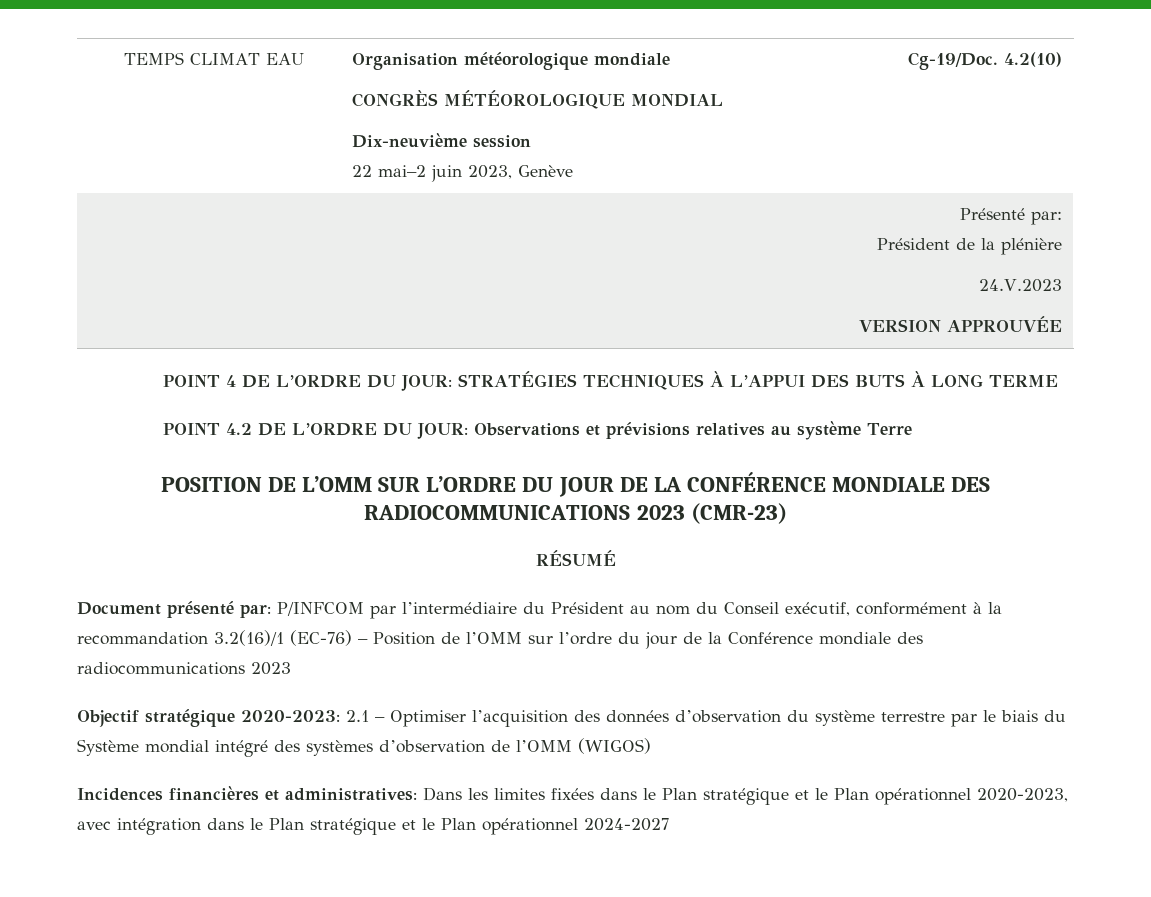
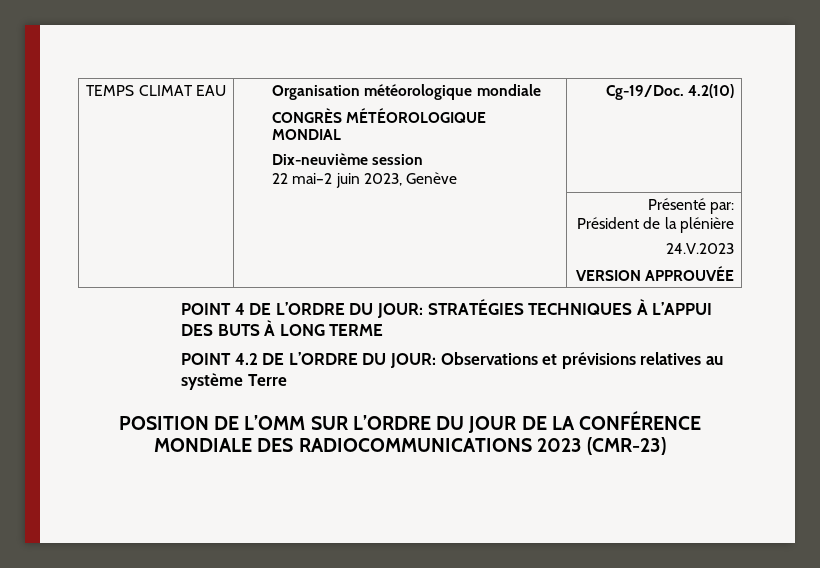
[535,550,616,566] [77,601,1002,619] [77,630,923,649] [77,662,291,675] [77,709,1066,727] [77,738,651,757] [77,786,1068,805] [77,818,669,835] // RÉSUMÉ // Document présenté par: P/INFCOM par l’intermédiaire du Président au nom du Conseil exécutif, conformément à la recommandation 3.2(16)/1 (EC-76) – Position de l’OMM sur l’ordre du jour de la Conférence mondiale des radiocommunications 2023 // Objectif stratégique 2020-2023: 2.1 – Optimiser l’acquisition des données d’observation du système terrestre par le biais du Système mondial intégré des systèmes d’observation de l’OMM (WIGOS) // Incidences financières et administratives: Dans les limites fixées dans le Plan stratégique et le Plan opérationnel 2020-2023, avec intégration dans le Plan stratégique et le Plan opérationnel 2024-2027 -> (667, 446) none

